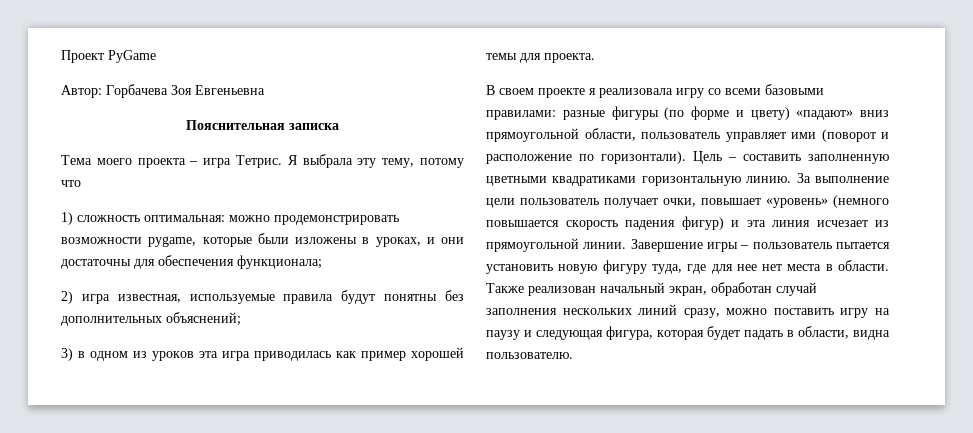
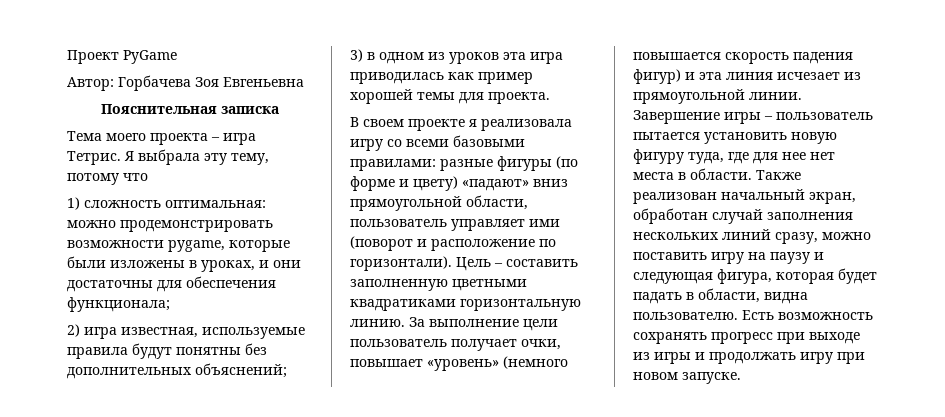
(573, 355) none -> [742,310,873,320] [633,332,860,344] [633,352,865,364] [633,372,741,384] Есть возможность сохранять прогресс при выходе из игры и продолжать игру при новом запуске.

